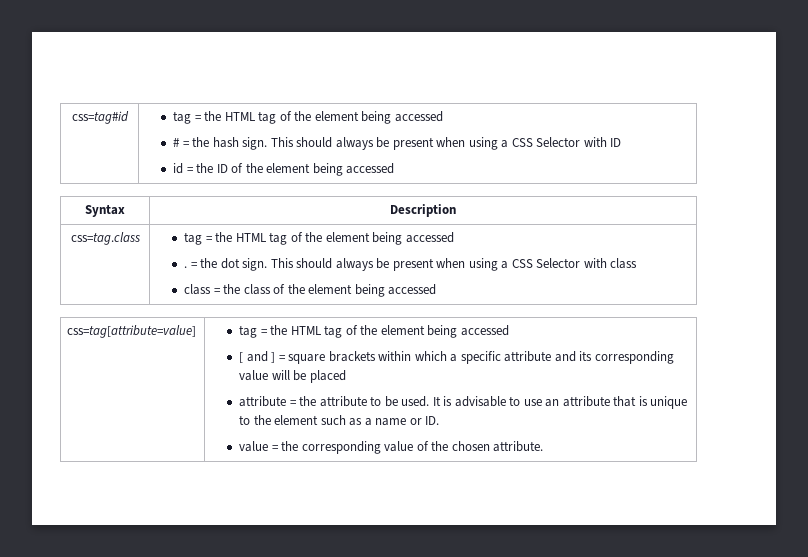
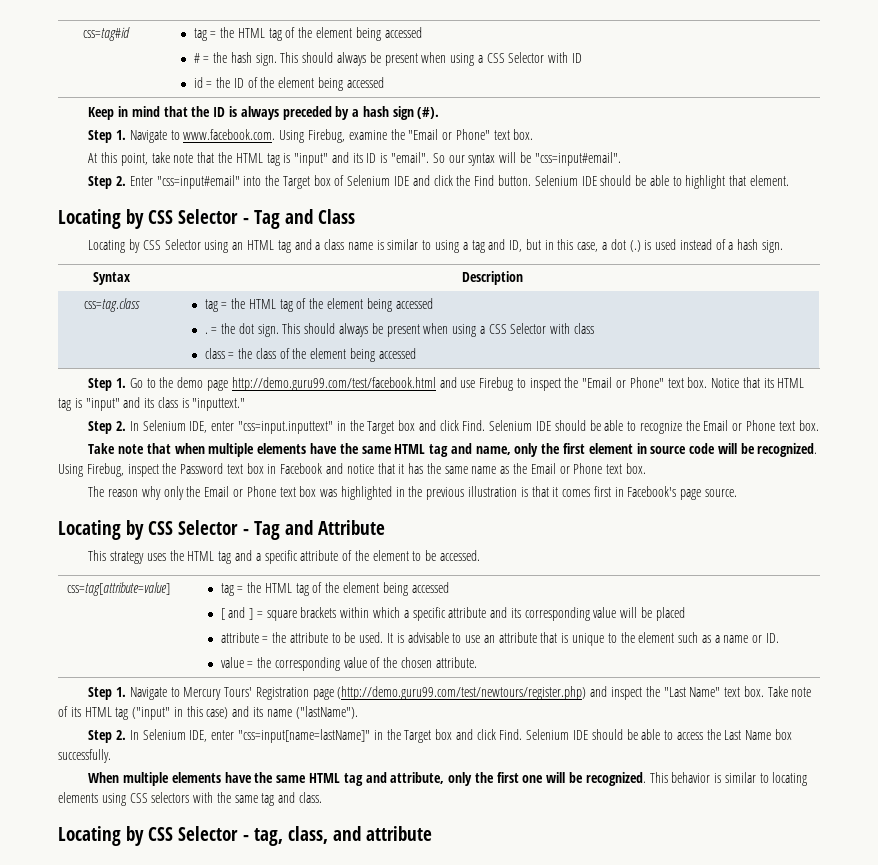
(395, 168) none -> [88,106,440,120] [88,129,534,143] [88,152,621,166] [88,175,789,189] [58,209,355,229] [88,239,783,253] // Keep in mind that the ID is always preceded by a hash sign (#). // Step 1. Navigate to www.facebook.com. Using Firebug, examine the "Email or Phone" text box. // At this point, take note that the HTML tag is "input" and its ID is "email". So our syntax will be "css=input#email". // Step 2. Enter "css=input#email" into the Target box of Selenium IDE and click the Find button. Selenium IDE should be able to highlight that element. // Locating by CSS Selector - Tag and Class // Locating by CSS Selector using an HTML tag and a class name is similar to using a tag and ID, but in this case, a dot (.) is used instead of a hash sign.
(437, 289) none -> [88,377,805,391] [58,397,246,411] [88,420,819,434] [88,443,818,457] [58,463,646,477] [88,486,737,500] [58,520,385,540] [88,550,480,564] // Step 1. Go to the demo page http://demo.guru99.com/test/facebook.html and use Firebug to inspect the "Email or Phone" text box. Notice that its HTML tag is "input" and its class is "inputtext." // Step 2. In Selenium IDE, enter "css=input.inputtext" in the Target box and click Find. Selenium IDE should be able to recognize the Email or Phone text box. // Take note that when multiple elements have the same HTML tag and name, only the first element in source code will be recognized. Using Firebug, inspect the Password text box in Facebook and notice that it has the same name as the Email or Phone text box. // The reason why only the Email or Phone text box was highlighted in the previous illustration is that it comes first in Facebook's page source. // Locating by CSS Selector - Tag and Attribute // This strategy uses the HTML tag and a specific attribute of the element to be accessed.
(544, 446) none -> [88,686,812,700] [58,706,358,720] [88,729,792,743] [58,749,111,763] [88,772,808,786] [58,792,323,806] [58,826,433,846] // Step 1. Navigate to Mercury Tours' Registration page (http://demo.guru99.com/test/newtours/register.php) and inspect the "Last Name" text box. Take note of its HTML tag ("input" in this case) and its name ("lastName"). // Step 2. In Selenium IDE, enter "css=input[name=lastName]" in the Target box and click Find. Selenium IDE should be able to access the Last Name box successfully. // When multiple elements have the same HTML tag and attribute, only the first one will be recognized. This behavior is similar to locating elements using CSS selectors with the same tag and class. // Locating by CSS Selector - tag, class, and attribute

